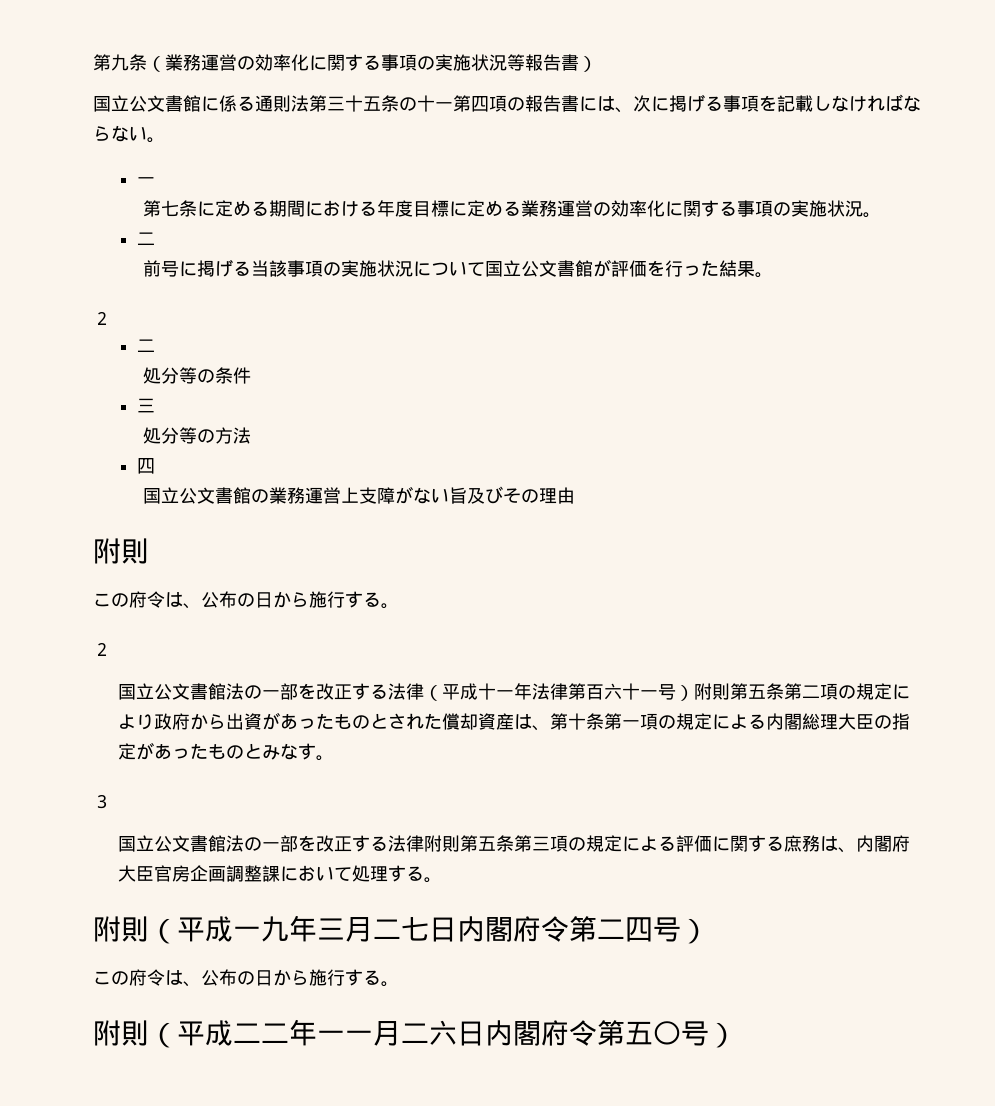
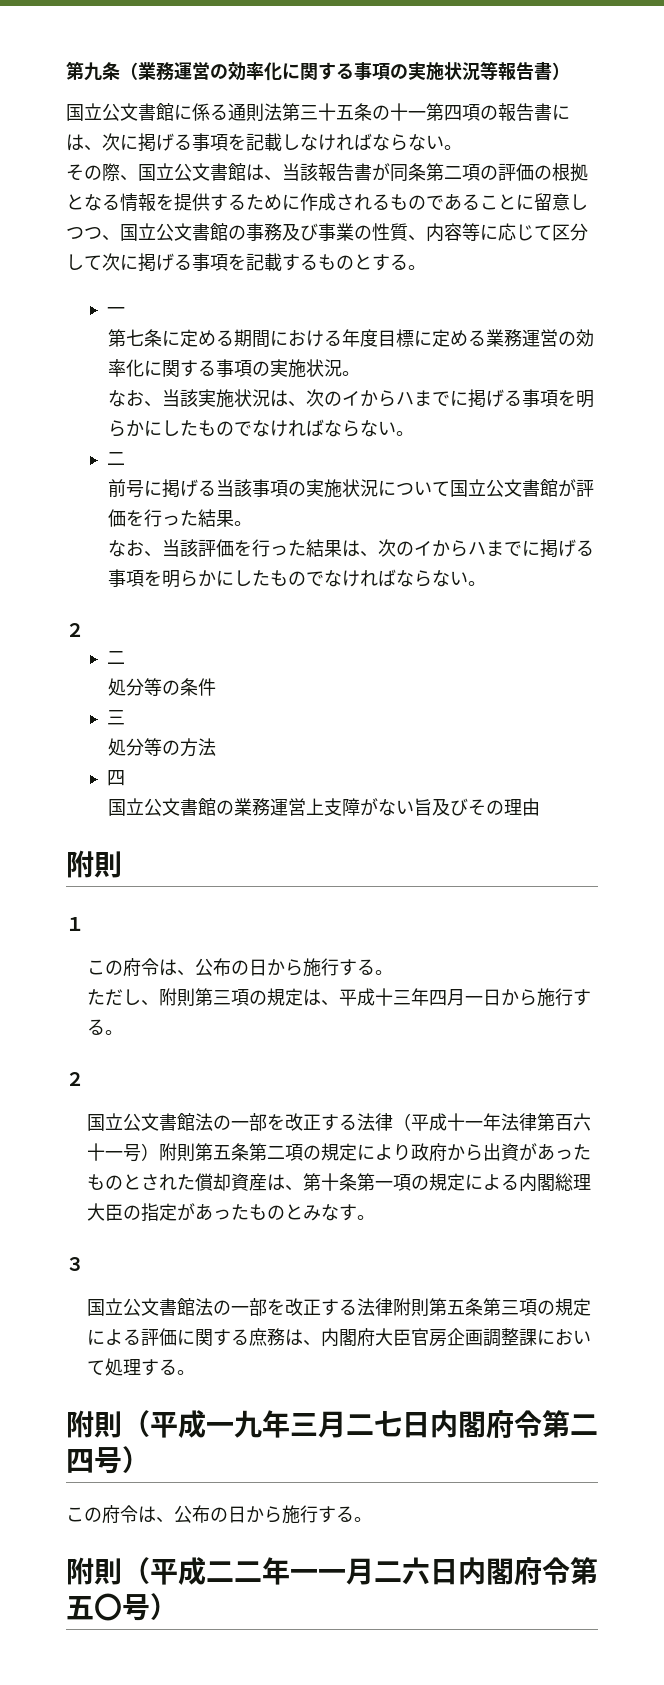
(165, 140) none -> [66,163,588,182] [66,193,588,212] [66,223,588,242] [66,253,426,272] // その際、国立公文書館は、当該報告書が同条第二項の評価の根拠となる情報を提供するために作成されるものであることに留意しつつ、国立公文書館の事務及び事業の性質、内容等に応じて区分して次に掲げる事項を記載するものとする。
(881, 215) none -> [107,389,594,408] [107,419,414,437] // なお、当該実施状況は、次のイからハまでに掲げる事項を明らかにしたものでなければならない。
(773, 275) none -> [107,539,594,558] [107,569,486,588] // なお、当該評価を行った結果は、次のイからハまでに掲げる事項を明らかにしたものでなければならない。
[93,591,399,609] // この府令は、公布の日から施行する。 -> [66,917,84,931] [86,958,393,977] [86,988,591,1007] [86,1019,123,1035] // １ // この府令は、公布の日から施行する。 // ただし、附則第三項の規定は、平成十三年四月一日から施行する。

